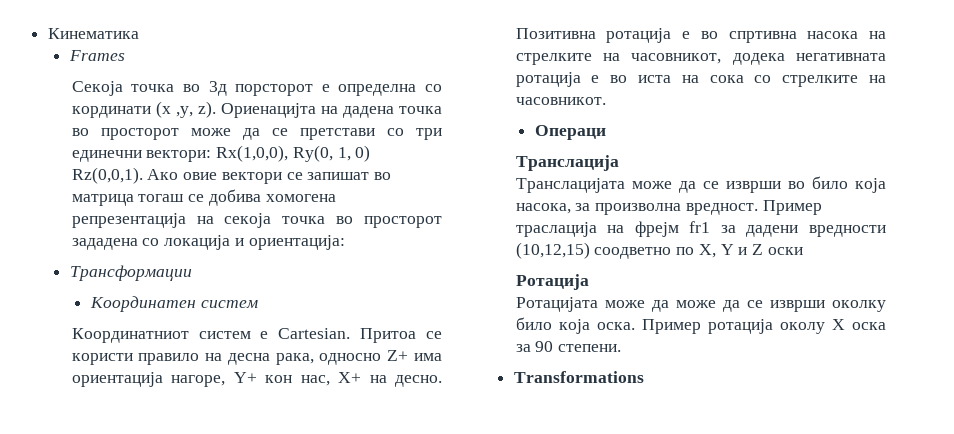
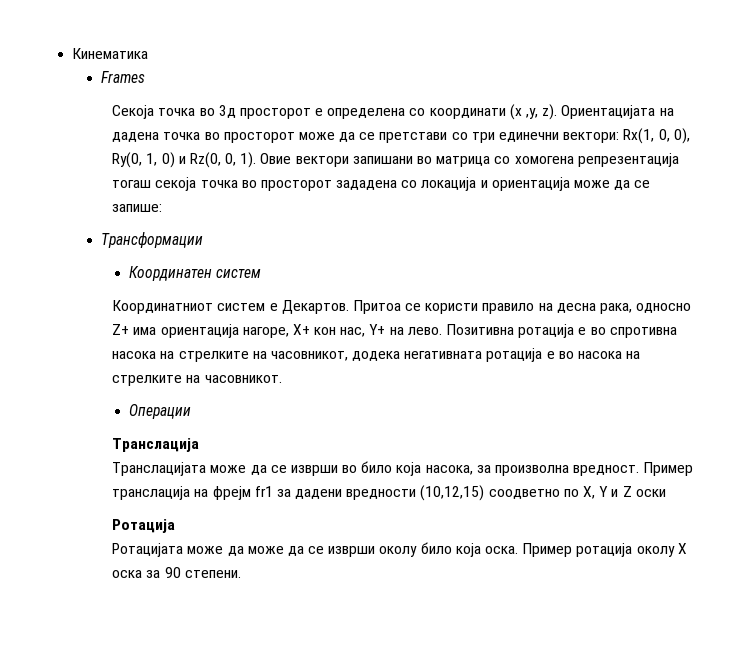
[235,84,442,96] [71,106,151,118] порсторот е определна со кординати -> [239,108,506,119] просторот е определена со координати
[220,103,316,118] Ориенацијта -> [561,105,656,119] Ориентацијата
[216,145,371,162] [71,167,392,184] [71,189,261,206] Rx(1,0,0), Ry(0, 1, 0) Rz(0,0,1). Ако овие вектори се запишат во матрица тогаш се добива -> [623,128,690,144] [112,152,511,168] Rx(1, 0, 0), Ry(0, 1, 0) и Rz(0, 0, 1). Овие вектори запишани во матрица со
[196,216,214,224] на -> [112,180,152,188] тогаш
[248,235,345,250] ориентација: -> [491,177,651,191] [112,204,163,212] ориентација може да се запише:
[278,328,351,339] Cartesian. -> [281,300,349,314] Декартов.
[233,372,257,383] Y+ -> [292,324,310,335] X+
[338,372,443,387] X+ на десно. -> [369,324,442,335] Y+ на лево.
[728,31,797,43] спртивна -> [609,327,677,338] спротивна
[638,75,772,83] иста на сока со -> [578,351,641,359] насока на
[534,125,606,140] Операци -> [129,404,192,419] Операции
[515,222,597,237] траслација -> [112,486,191,500] транслација
[832,300,886,312] околку -> [379,546,418,557] околу
[513,371,644,383] // Transformations -> (241, 574) none

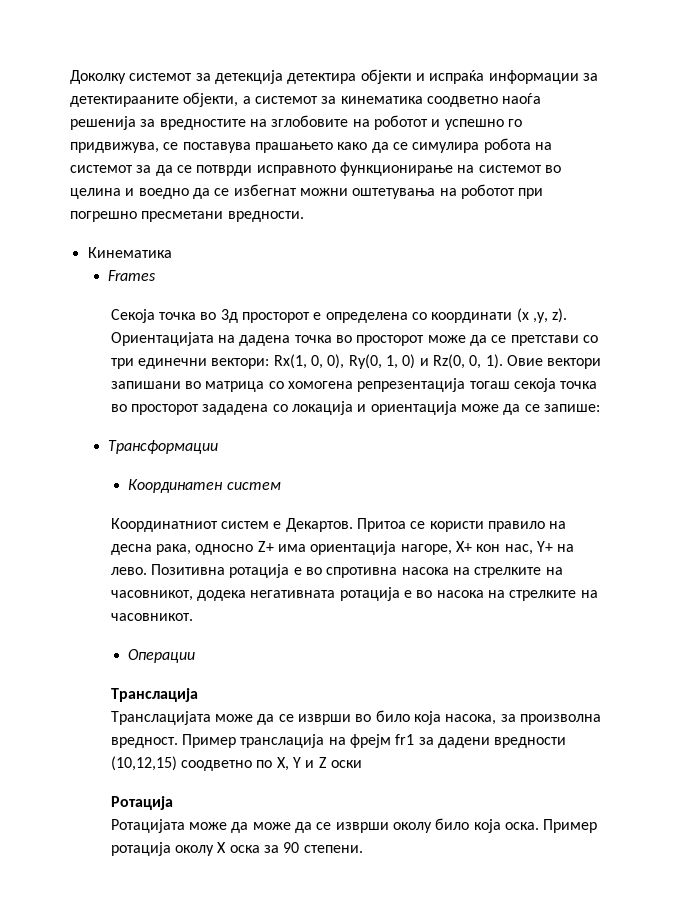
(72, 53) none -> [70,69,598,84] [70,92,542,107] [70,115,522,130] [70,138,552,153] [70,162,561,176] [70,184,544,199] [70,211,304,222] Доколку системот за детекција детектира објекти и испраќа информации за детектирааните објекти, а системот за кинематика соодветно наоѓа решенија за вредностите на зглобовите на роботот и успешно го придвижува, се поставува прашањето како да се симулира робота на системот за да се потврди исправното функционирање на системот во целина и воедно да се избегнат можни оштетувања на роботот при погрешно пресметани вредности. //

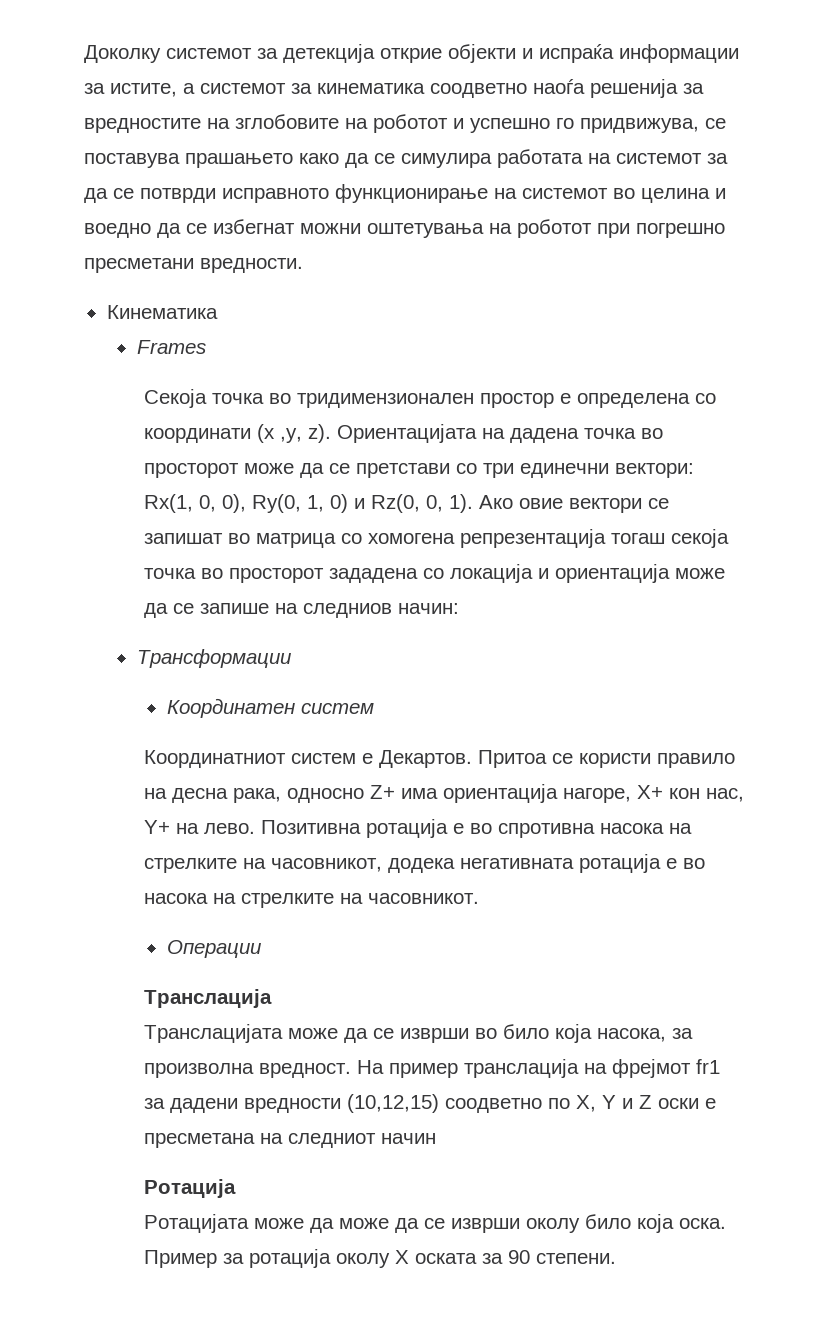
[287,73,357,84] детектира -> [380,48,442,63] открие
[70,92,239,107] детектирааните објекти, -> [110,83,177,97] истите,
[483,138,531,153] робота -> [497,149,583,168] работата
[220,309,310,323] 3д просторот -> [297,393,555,408] тридимензионален простор
[506,355,602,369] [110,381,181,389] Овие вектори запишани -> [479,495,670,513] [144,533,224,544] Ако овие вектори се запишат
[543,404,600,412] запише: -> [200,603,460,618] запише на следниов начин:
[182,734,237,748] Пример -> [357,1060,459,1078] На пример
[349,734,391,748] фрејм -> [612,1059,692,1078] фрејмот
(362, 764) none -> [705,1098,717,1109] [144,1133,437,1148] е пресметана на следниот начин
(598, 826) none -> [223,1253,245,1264] за
[229,845,260,853] оска -> [415,1253,478,1264] оската

